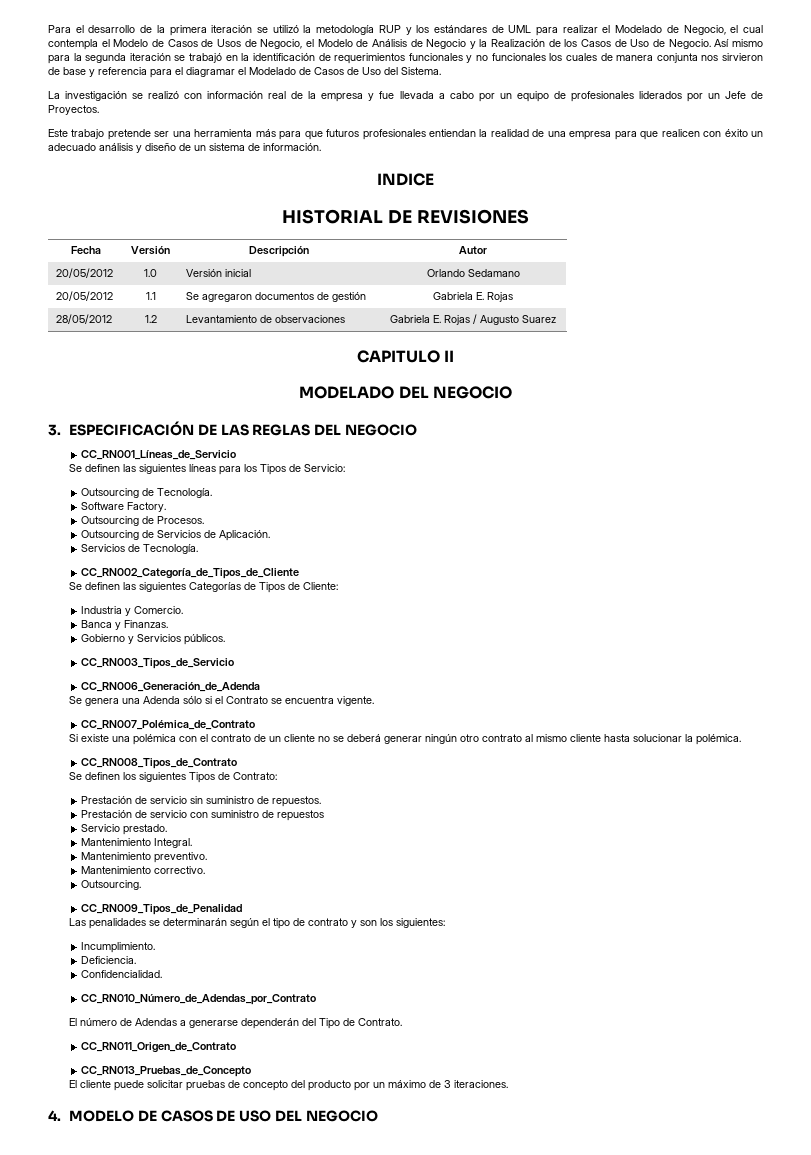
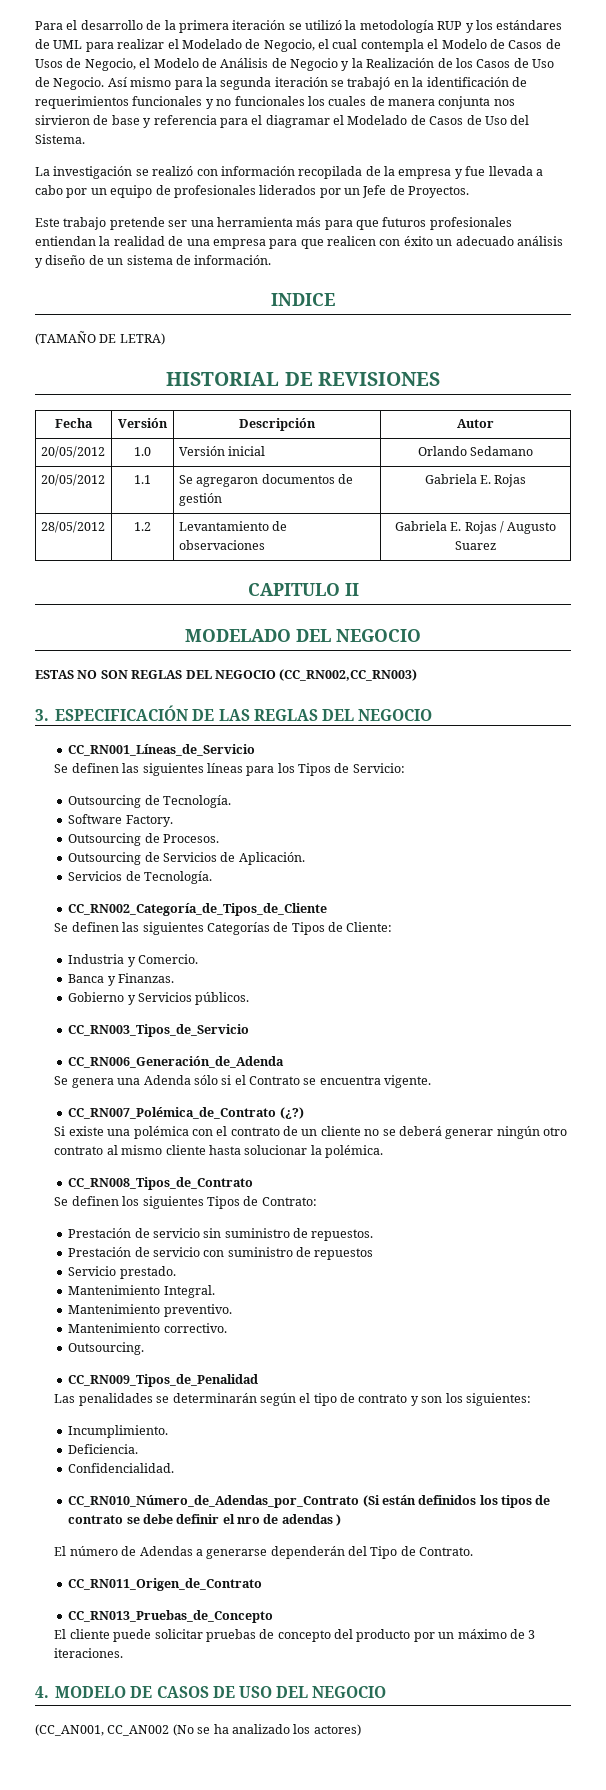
[268,91,287,99] real -> [298,166,363,179] recopilada
(434, 179) none -> [35,331,165,345] // (TAMAÑO DE LETRA)
(512, 392) none -> [35,669,418,681] // ESTAS NO SON REGLAS DEL NEGOCIO (CC_RN002,CC_RN003)
(256, 725) none -> [279,1107,304,1119] (¿?)
(317, 999) none -> [362,1495,551,1508] [68,1514,342,1526] (Si están definidos los tipos de contrato se debe definir el nro de adendas )
(378, 1116) none -> [35,1724,361,1736] // (CC_AN001, CC_AN002 (No se ha analizado los actores)

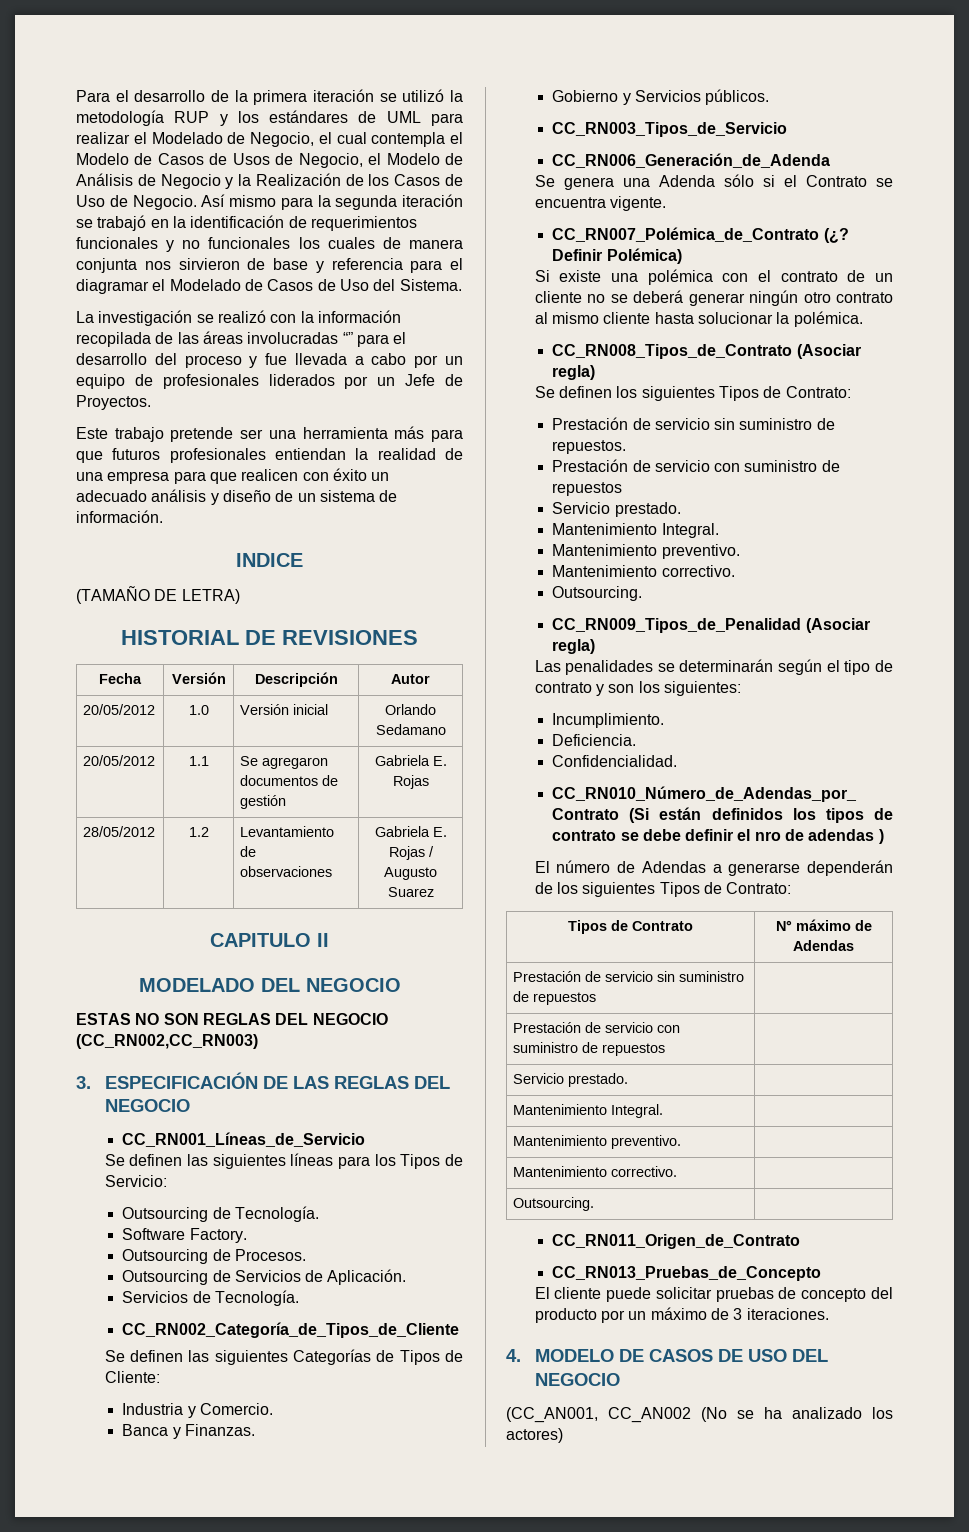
(218, 172) none -> [300,311,314,323] la
[384,166,452,179] la empresa -> [177,331,407,347] [76,353,242,368] las áreas involucradas “” para el desarrollo del proceso
[279,1107,304,1119] (¿?) -> [823,228,849,243] [552,248,682,264] (¿? Definir Polémica)
(254, 1183) none -> [796,344,861,359] [552,365,596,380] (Asociar regla)
(259, 1380) none -> [805,618,870,633] [552,639,596,654] (Asociar regla)
[348,1546,474,1559] del Tipo de Contrato. -> [534,882,792,897] [568,920,693,934] [775,919,872,931] [793,940,854,951] [513,971,745,982] [513,991,597,1005] [513,1022,681,1033] [513,1042,666,1056] [513,1073,629,1087] [513,1104,664,1118] [513,1135,682,1149] [513,1166,678,1177] [513,1197,595,1211] de los siguientes Tipos de Contrato: // Tipos de Contrato | N° máximo de Adendas // Prestación de servicio sin suministro de repuestos | // Prestación de servicio con suministro de repuestos | // Servicio prestado. | // Mantenimiento Integral. | // Mantenimiento preventivo. | // Mantenimiento correctivo. | // Outsourcing. |

